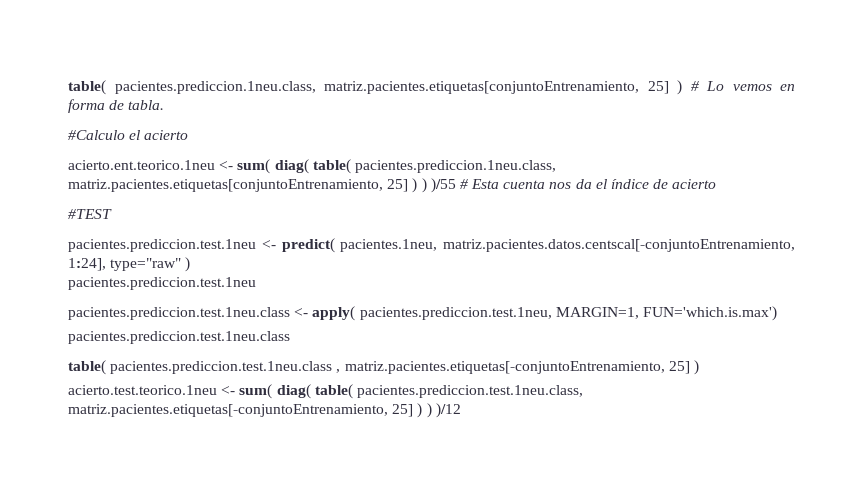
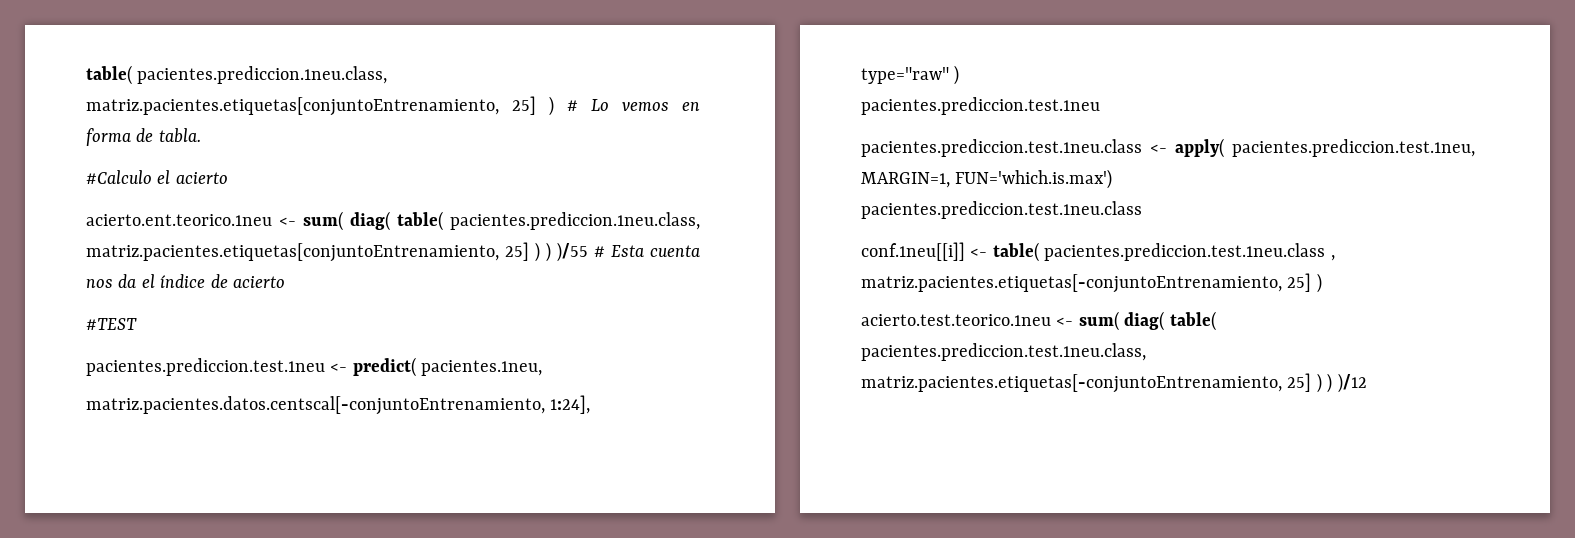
(438, 245) none -> (543, 368) //
(106, 264) none -> (591, 404) //
(290, 337) none -> [861,242,988,261] conf.1neu[[i]] <-

